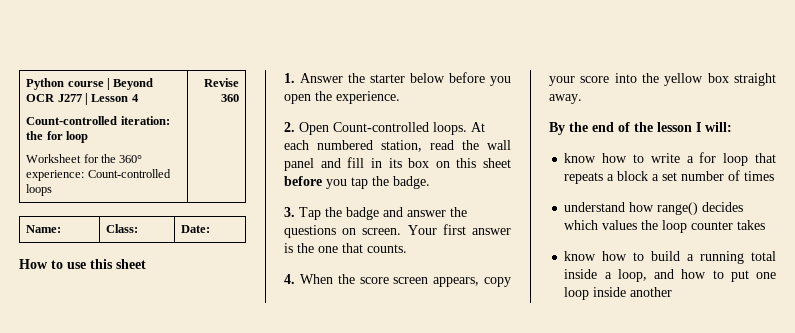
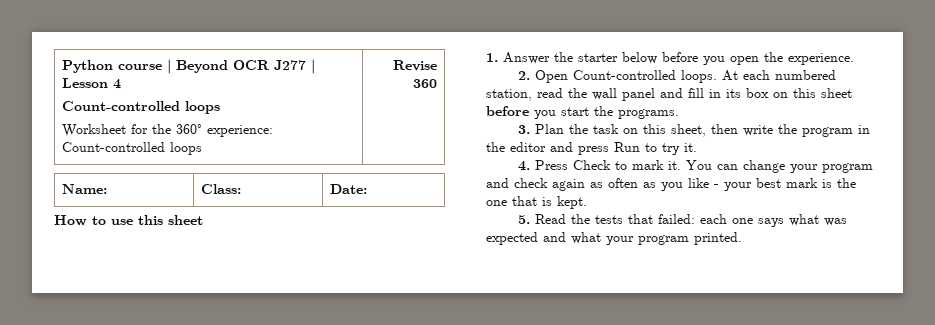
[120,116,170,125] [26,131,88,143] iteration: the for loop -> [184,101,220,114] loops
[351,176,430,189] [284,207,467,220] [284,224,511,238] [284,243,407,253] [284,274,511,287] [549,73,776,86] [549,94,582,104] [549,122,732,135] [564,152,776,166] [564,170,775,184] [564,202,744,215] [564,220,766,233] [564,251,776,264] [564,269,776,282] [564,287,673,300] tap the badge. // 3. Tap the badge and answer the questions on screen. Your first answer is the one that counts. // 4. When the score screen appears, copy your score into the yellow box straight away. // By the end of the lesson I will: // know how to write a for loop that repeats a block a set number of times // understand how range() decides which values the loop counter takes // know how to build a running total inside a loop, and how to put one loop inside another -> [561,106,679,119] [517,124,870,137] [486,142,697,155] [517,160,873,173] [486,178,856,191] [486,196,587,209] [517,214,847,227] [486,232,742,245] start the programs. // 3. Plan the task on this sheet, then write the program in the editor and press Run to try it. // 4. Press Check to mark it. You can change your program and check again as often as you like - your best mark is the one that is kept. // 5. Read the tests that failed: each one says what was expected and what your program printed.

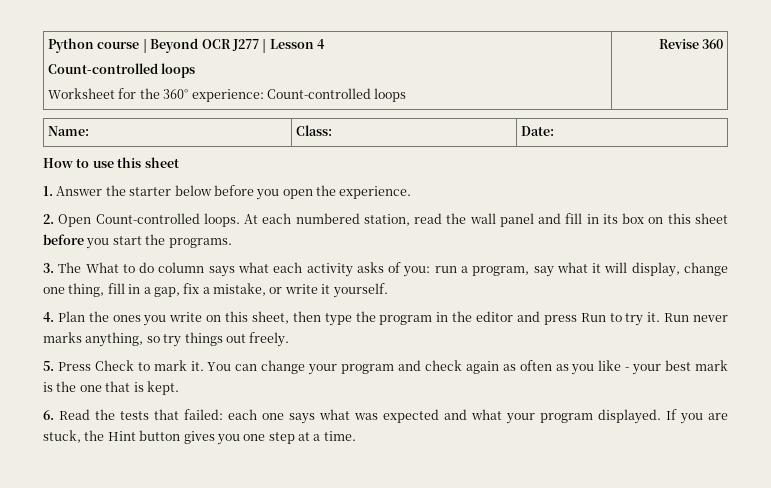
[534,124,619,134] Plan the task -> [58,262,729,277] [43,283,388,298] [43,311,203,326] The What to do column says what each activity asks of you: run a program, say what it will display, change one thing, fill in a gap, fix a mistake, or write it yourself. // 4. Plan the ones you write
[742,125,773,136] write -> [324,313,352,326] type
[517,161,530,171] // 4. -> [664,313,728,322] [43,332,290,347] [43,361,54,371] Run never marks anything, so try things out freely. // 5.
[517,215,530,224] 5. -> [43,410,54,420] 6.
[694,232,742,245] printed. -> [598,409,728,424] [43,430,356,445] displayed. If you are stuck, the Hint button gives you one step at a time.

